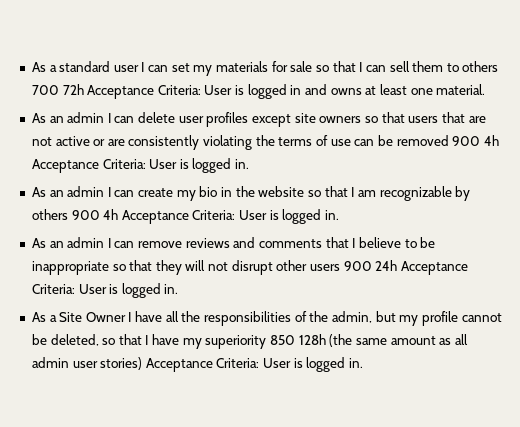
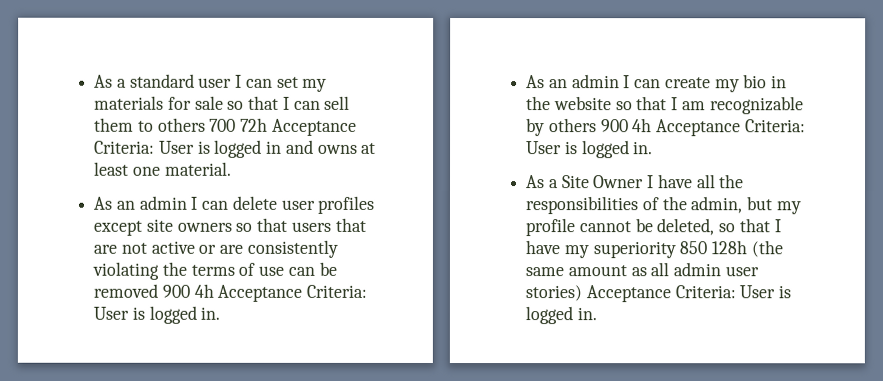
[31,237,436,248] [31,260,468,275] [31,283,179,298] // As an admin I can remove reviews and comments that I believe to be inappropriate so that they will not disrupt other users 900 24h Acceptance Criteria: User is logged in. -> (654, 148) none

